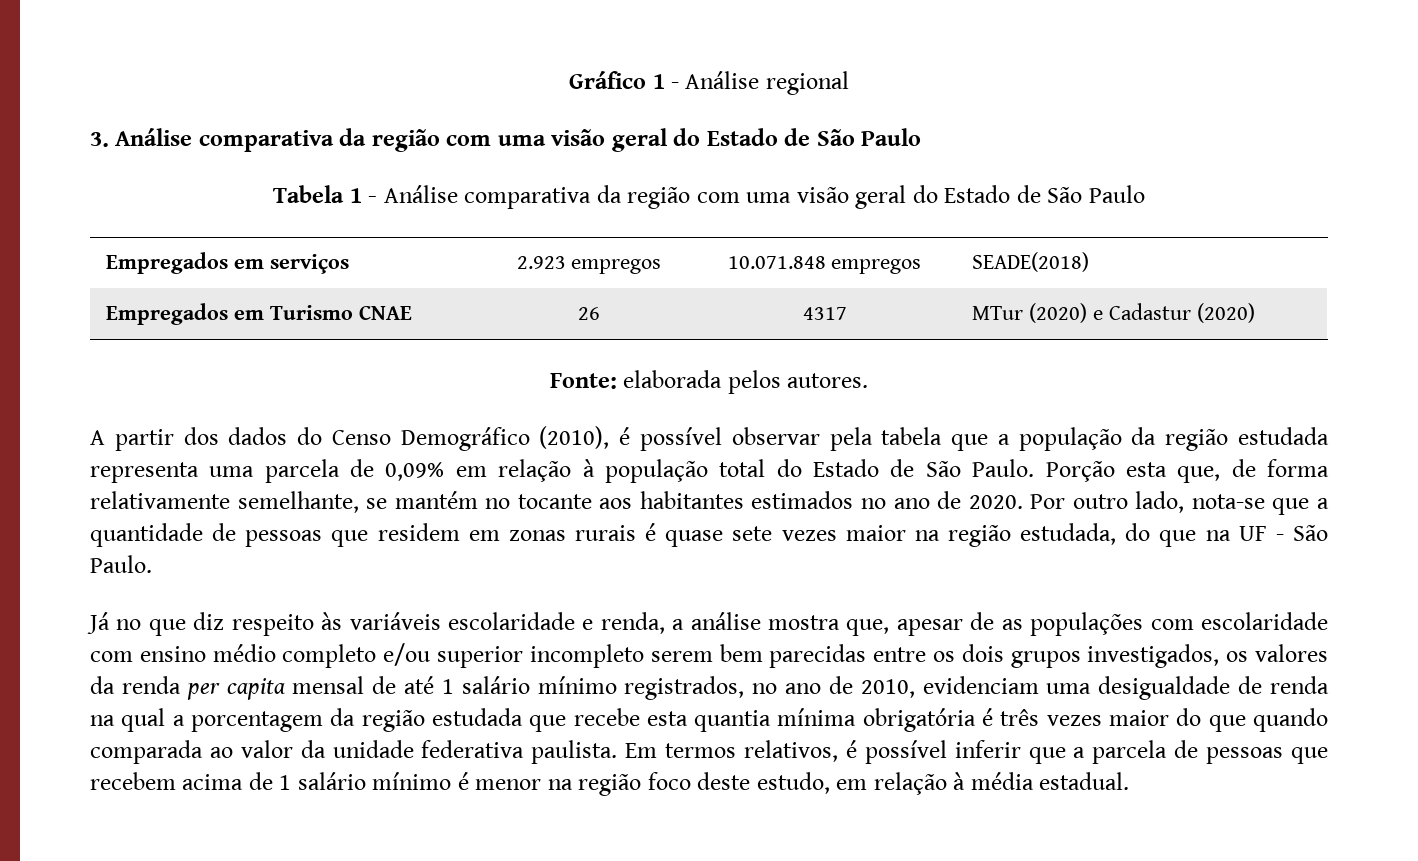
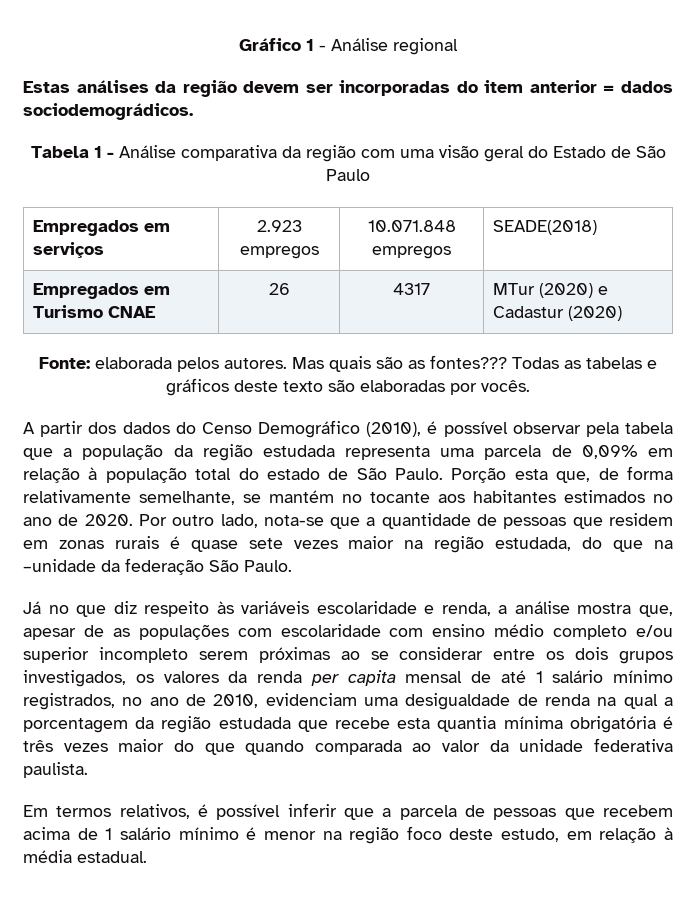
[90,128,922,152] 3. Análise comparativa da região com uma visão geral do Estado de São Paulo -> [23,80,673,97] [23,103,193,120] Estas análises da região devem ser incorporadas do item anterior = dados sociodemográdicos.
(869, 380) none -> [292,355,657,372] [166,378,530,396] Mas quais são as fontes??? Todas as tabelas e gráficos deste texto são elaboradas por vocês.
[813,459,880,477] Estado -> [266,468,320,480] estado
[1238,526,1284,541] UF - -> [23,558,204,575] –unidade da federação
[719,644,867,668] bem parecidas -> [258,647,484,663] próximas ao se considerar
(618, 752) none -> (88, 770) //

